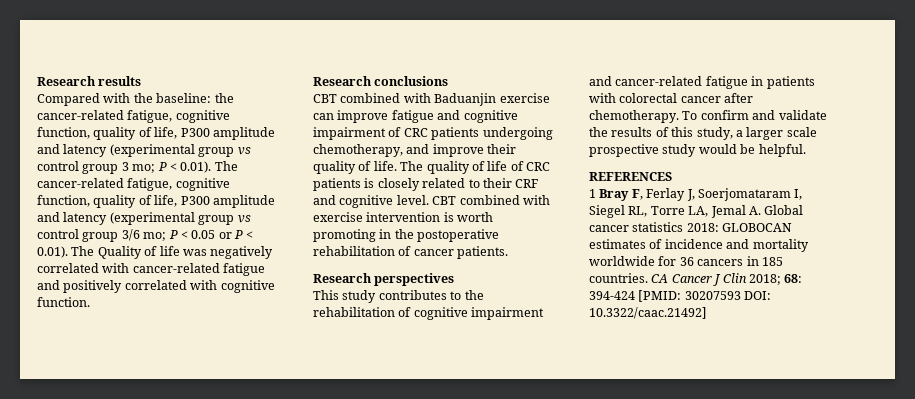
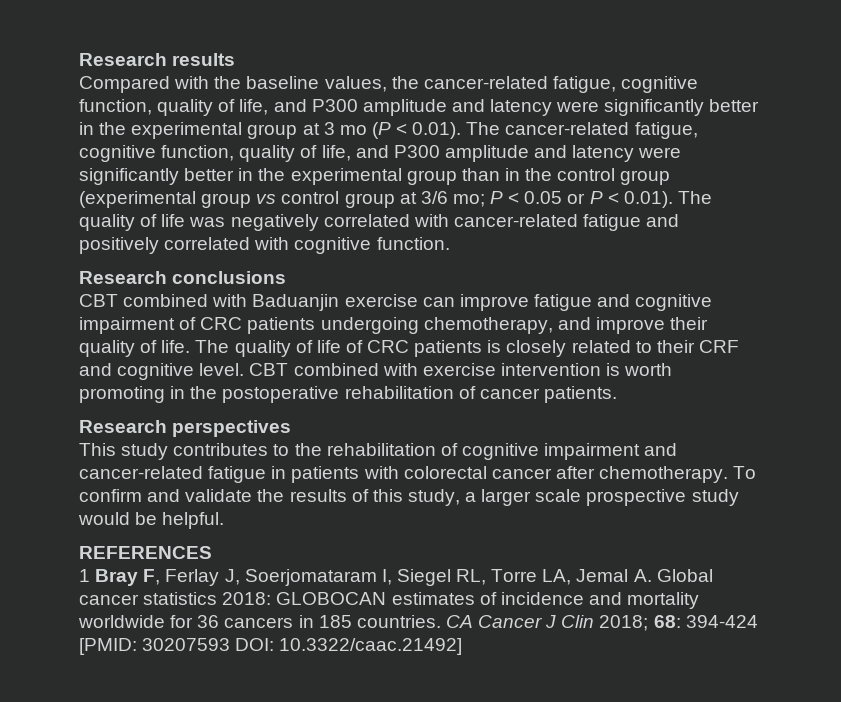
[156,93,212,103] baseline: -> [246,76,387,92] baseline values,
[180,127,275,140] [37,144,251,157] [37,161,167,174] P300 amplitude and latency (experimental group vs control group 3 mo; P -> [273,99,760,116] [79,122,391,139] and P300 amplitude and latency were significantly better in the experimental group at 3 mo (P
[180,195,275,208] [37,212,251,225] [37,229,119,242] P300 amplitude and latency (experimental group vs control group -> [355,145,682,162] [79,168,671,185] [79,191,417,208] and P300 amplitude and latency were significantly better in the experimental group than in the control group (experimental group vs control group at
[97,246,142,259] Quality -> [79,214,135,231] quality

